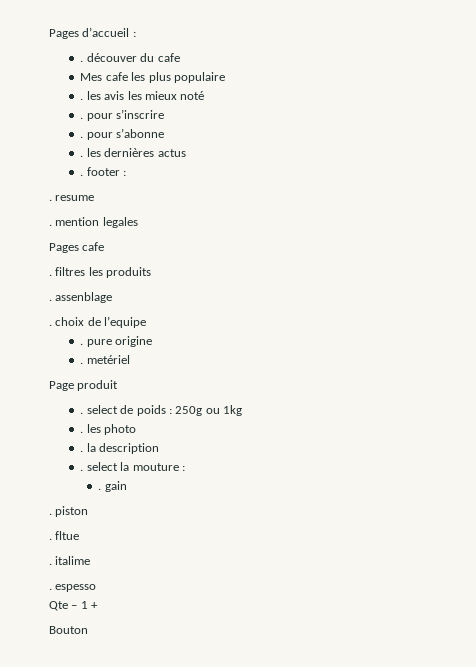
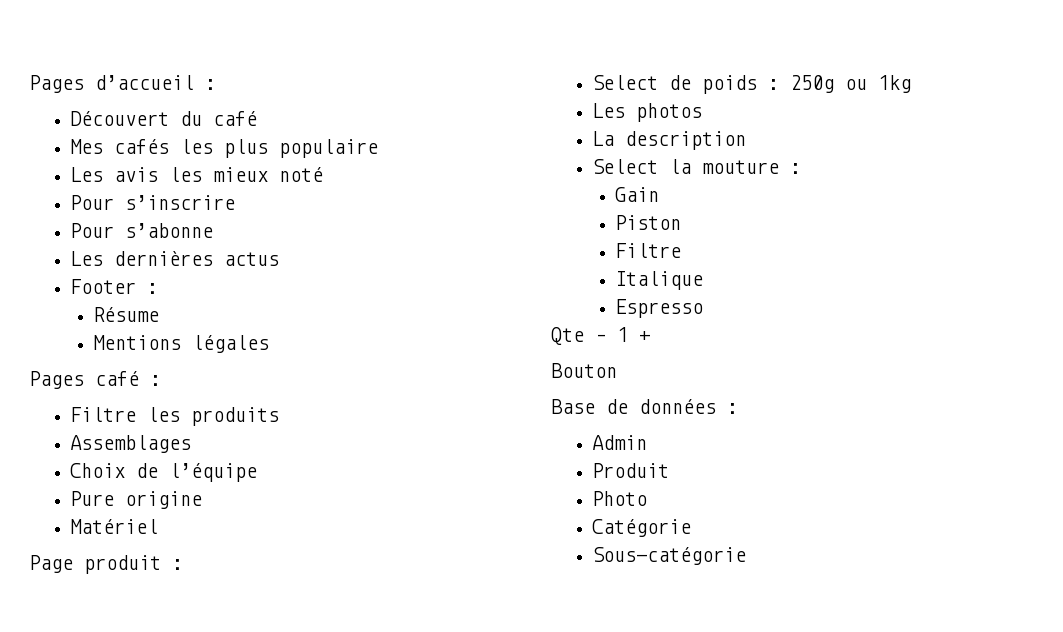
[80,53,180,62] . découver du cafe -> [69,111,257,126] Découvert du café
[105,72,128,81] cafe -> [113,139,169,154] cafés
[80,91,101,100] . les -> [69,167,103,182] Les
[80,113,113,121] . pour -> [69,195,114,210] Pour
[80,132,113,140] . pour -> [69,223,114,238] Pour
[80,148,101,157] . les -> [69,251,103,266] Les
[80,167,127,176] [49,195,95,201] [49,217,138,228] [49,242,105,253] [49,267,152,278] [49,292,113,303] [49,316,147,328] [80,339,112,347] . footer : // . resume // . mention legales // Pages cafe // . filtres les produits // . assenblage // . choix de l’equipe // . pure -> [69,279,158,294] [92,307,159,322] [92,335,269,353] [29,371,161,389] [69,407,279,426] [69,435,191,453] [69,463,257,482] [69,491,114,506] Footer : // Résume // Mentions légales // Pages café : // Filtre les produits // Assemblages // Choix de l’équipe // Pure
[80,355,130,364] . metériel -> [69,519,158,534] Matériel
[80,405,118,414] // . select -> [172,559,183,570] [591,75,658,90] : // Select
[80,424,137,435] [80,443,96,452] . les photo // . la -> [591,103,702,122] [591,131,614,146] Les photos // La
[80,462,118,471] . select -> [591,159,658,174] Select
[98,481,127,492] [49,506,89,517] [49,531,80,540] [49,556,91,565] [49,584,97,592] . gain // . piston // . fltue // . italime // . espesso -> [614,187,659,202] [614,215,681,230] [614,243,681,258] [614,271,703,290] [614,299,703,318] Gain // Piston // Filtre // Italique // Espresso
(88, 630) none -> [551,399,738,414] [591,435,647,450] [591,463,669,478] [591,491,647,506] [591,519,691,537] [591,547,746,565] // Base de données : // Admin // Produit // Photo // Catégorie // Sous-catégorie

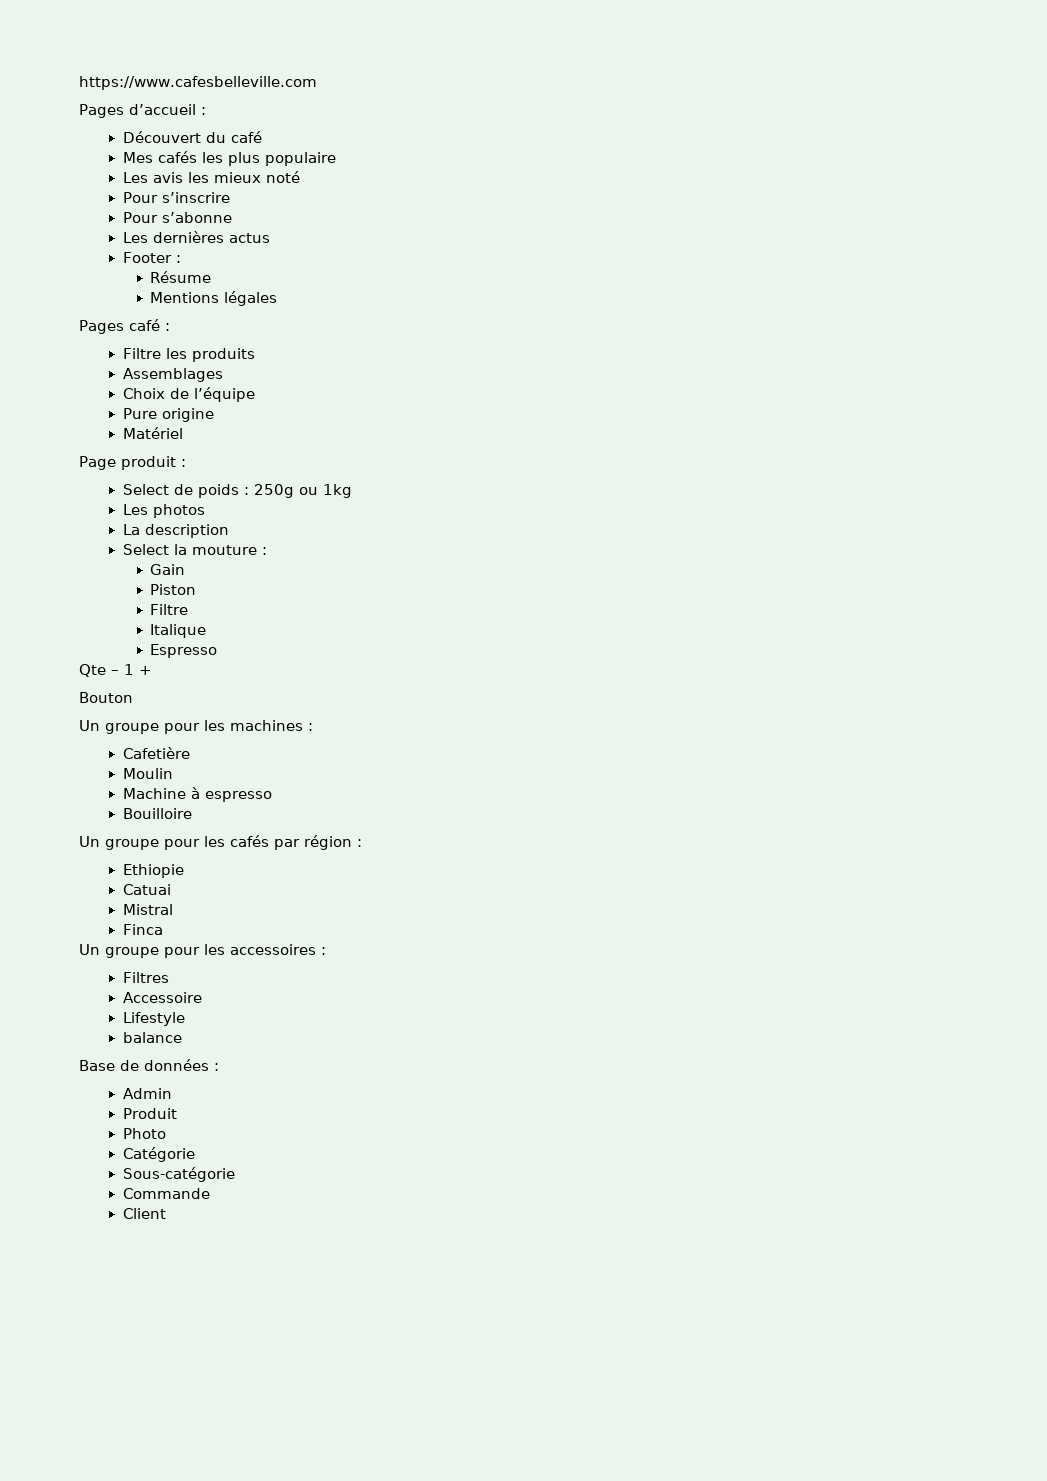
(29, 84) none -> [79,76,317,90] https://www.cafesbelleville.com //
(617, 370) none -> [79,720,313,734] [122,747,190,759] [122,768,173,779] [122,787,272,802] [122,808,192,819] [79,835,362,850] [122,864,184,878] [122,884,171,895] [122,904,173,915] [122,924,163,935] [79,944,326,958] [122,972,169,983] [122,992,202,1003] [122,1012,185,1026] [122,1032,182,1043] // Un groupe pour les machines : // Cafetière // Moulin // Machine à espresso // Bouilloire // Un groupe pour les cafés par région : // Ethiopie // Catuai // Mistral // Finca // Un groupe pour les accessoires : // Filtres // Accessoire // Lifestyle // balance
(746, 556) none -> [122,1188,210,1199] [122,1208,166,1219] // Commande // Client

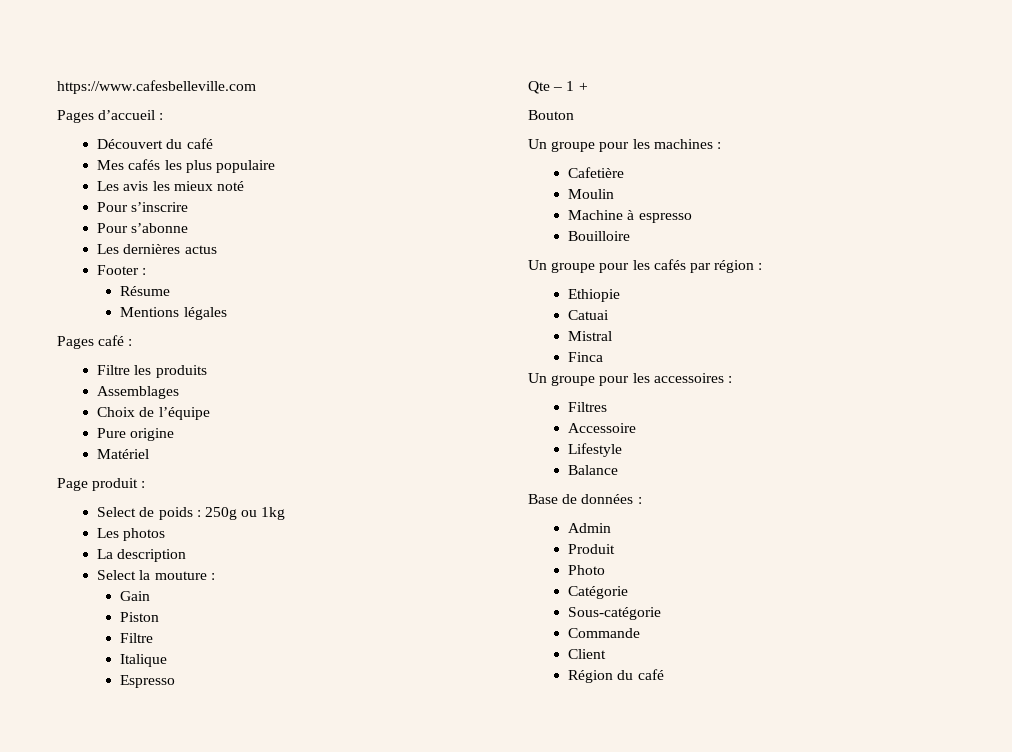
[122,1032,182,1043] balance -> [568,465,619,475] Balance
(166, 1213) none -> [568,669,664,683] // Région du café

